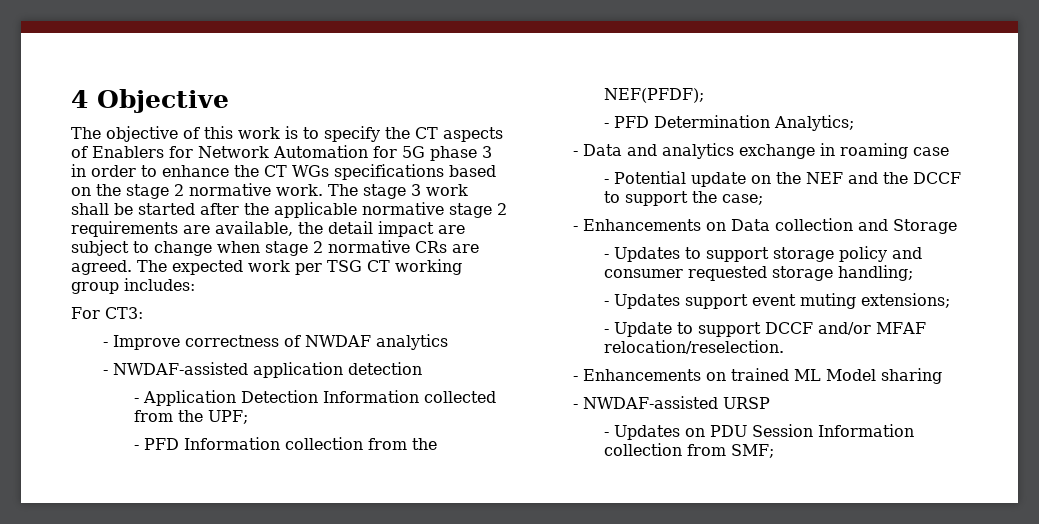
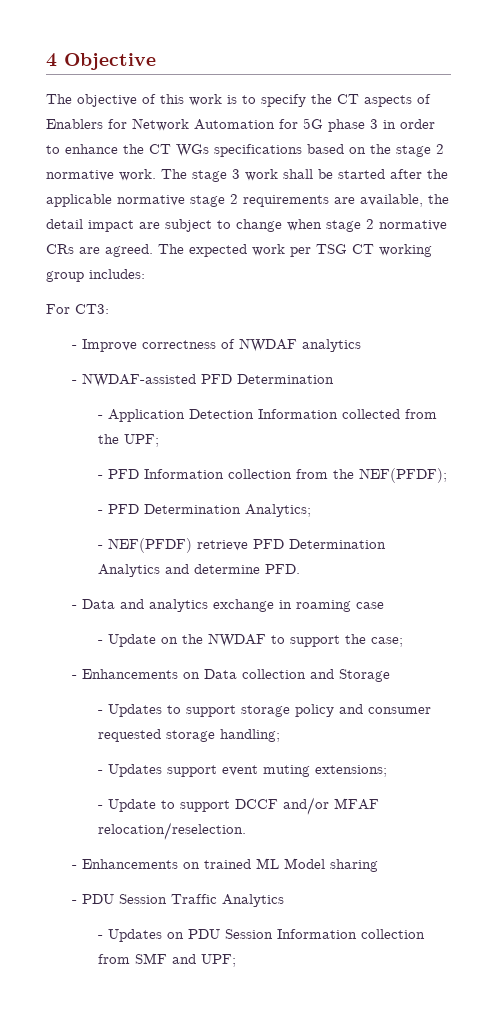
[252,362,422,378] application detection -> [200,374,334,384] PFD Determination
(855, 123) none -> [97,538,386,553] [97,564,300,577] // - NEF(PFDF) retrieve PFD Determination Analytics and determine PFD.
[614,171,962,187] Potential update on the NEF and the DCCF -> [107,633,266,647] Update on the NWDAF
[582,396,770,409] NWDAF-assisted URSP -> [81,894,284,907] PDU Session Traffic Analytics
[731,444,775,458] SMF; -> [134,953,236,967] SMF and UPF;

